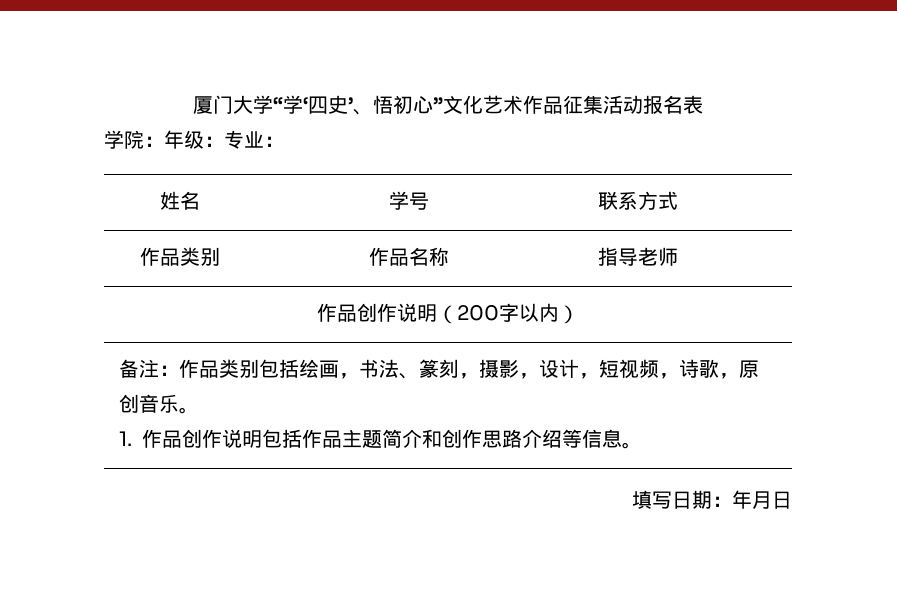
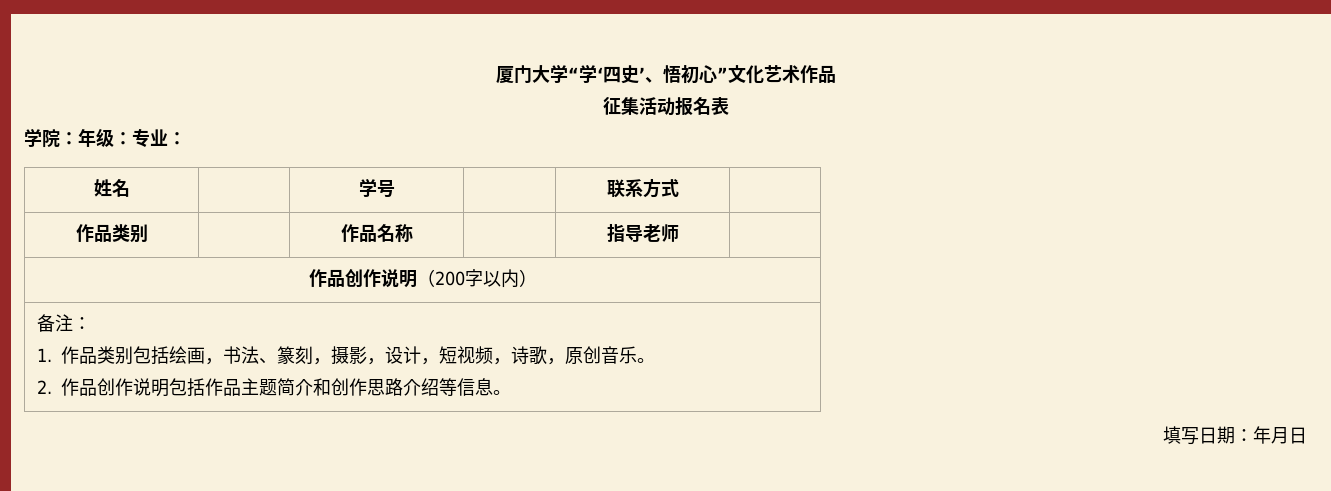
(563, 105) none -> (836, 74) //
(180, 370) none -> [37,348,53,362] // 1.
[119,431,133,446] 1. -> [37,380,53,394] 2.

